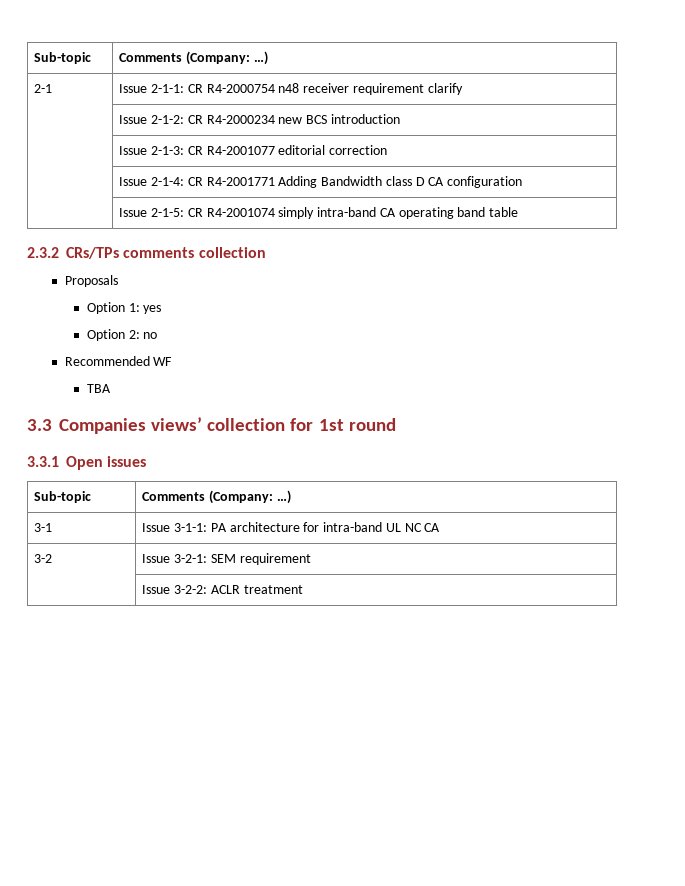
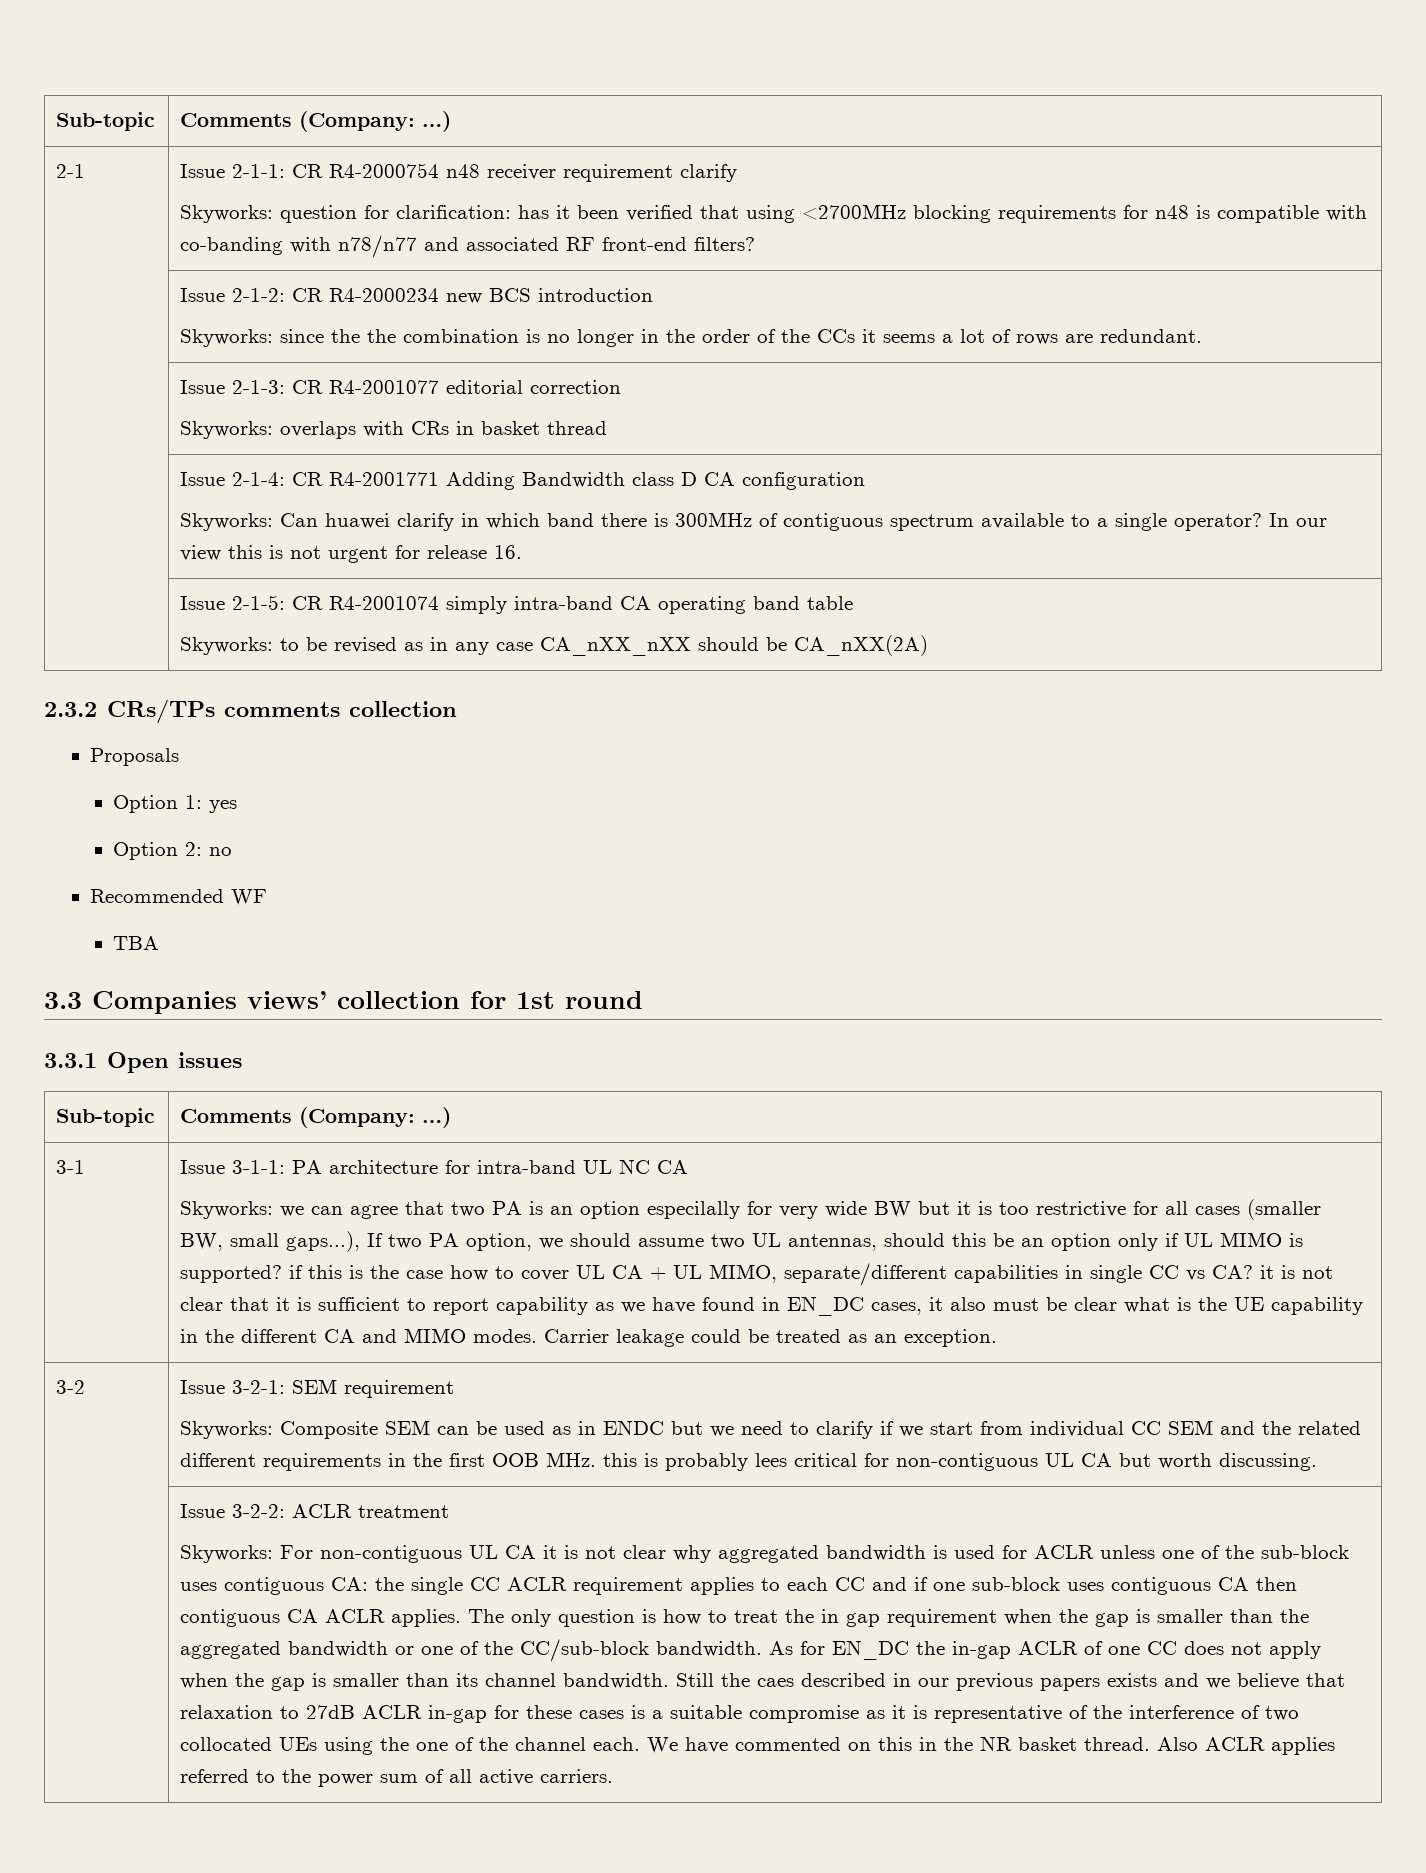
(463, 89) none -> [180,204,1368,223] [180,235,756,258] // Skyworks: question for clarification: has it been verified that using <2700MHz blocking requirements for n48 is compatible with co-banding with n78/n77 and associated RF front-end filters?
(400, 119) none -> [180,329,1203,347] // Skyworks: since the the combination is no longer in the order of the CCs it seems a lot of rows are redundant.
(388, 150) none -> [180,421,608,439] // Skyworks: overlaps with CRs in basket thread
(523, 182) none -> [180,512,1328,531] [180,545,523,563] // Skyworks: Can huawei clarify in which band there is 300MHz of contiguous spectrum available to a single operator? In our view this is not urgent for release 16.
(519, 212) none -> [180,635,929,656] // Skyworks: to be revised as in any case CA_nXX_nXX should be CA_nXX(2A)
(441, 527) none -> [180,1199,1322,1220] [180,1231,1304,1252] [180,1263,1334,1286] [180,1296,1364,1316] [180,1328,998,1347] // Skyworks: we can agree that two PA is an option especilally for very wide BW but it is too restrictive for all cases (smaller BW, small gaps...), If two PA option, we should assume two UL antennas, should this be an option only if UL MIMO is supported? if this is the case how to cover UL CA + UL MIMO, separate/different capabilities in single CC vs CA? it is not clear that it is sufficient to report capability as we have found in EN_DC cases, it also must be clear what is the UE capability in the different CA and MIMO modes. Carrier leakage could be treated as an exception.
[142,585,303,594] // | Issue 3-2-2: ACLR treatment -> [180,1420,1362,1439] [180,1452,1318,1471] [180,1504,450,1518] [180,1545,1350,1563] [180,1577,1298,1595] [180,1609,1310,1627] [180,1639,1322,1662] [180,1673,1346,1691] [180,1705,1300,1723] [180,1736,1336,1755] [180,1769,614,1787] // Skyworks: Composite SEM can be used as in ENDC but we need to clarify if we start from individual CC SEM and the related different requirements in the first OOB MHz. this is probably lees critical for non-contiguous UL CA but worth discussing. // | Issue 3-2-2: ACLR treatment // Skyworks: For non-contiguous UL CA it is not clear why aggregated bandwidth is used for ACLR unless one of the sub-block uses contiguous CA: the single CC ACLR requirement applies to each CC and if one sub-block uses contiguous CA then contiguous CA ACLR applies. The only question is how to treat the in gap requirement when the gap is smaller than the aggregated bandwidth or one of the CC/sub-block bandwidth. As for EN_DC the in-gap ACLR of one CC does not apply when the gap is smaller than its channel bandwidth. Still the caes described in our previous papers exists and we believe that relaxation to 27dB ACLR in-gap for these cases is a suitable compromise as it is representative of the interference of two collocated UEs using the one of the channel each. We have commented on this in the NR basket thread. Also ACLR applies referred to the power sum of all active carriers.

